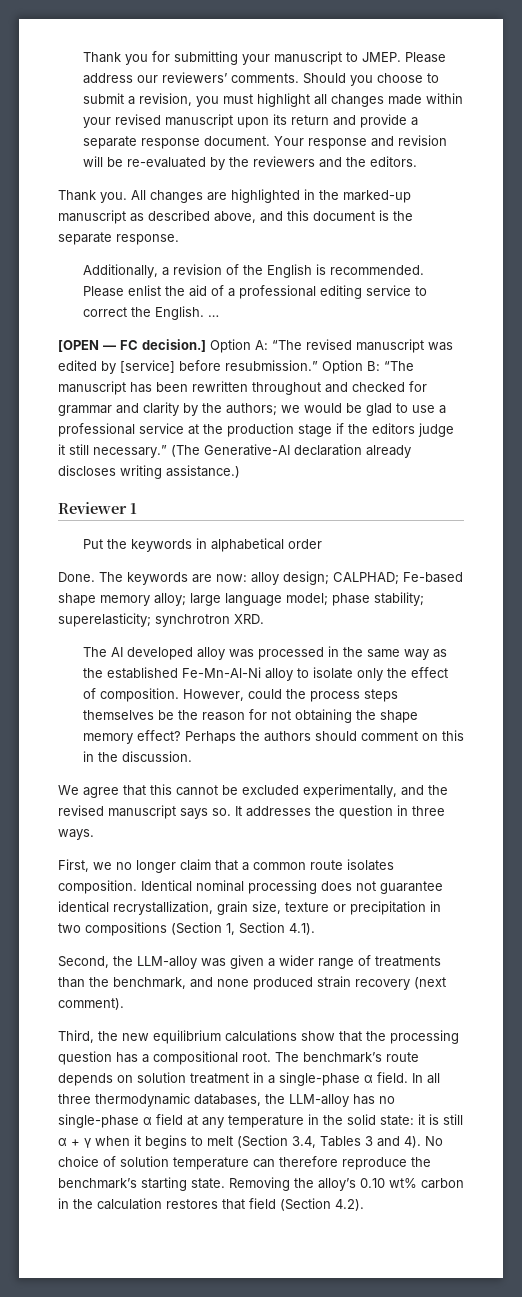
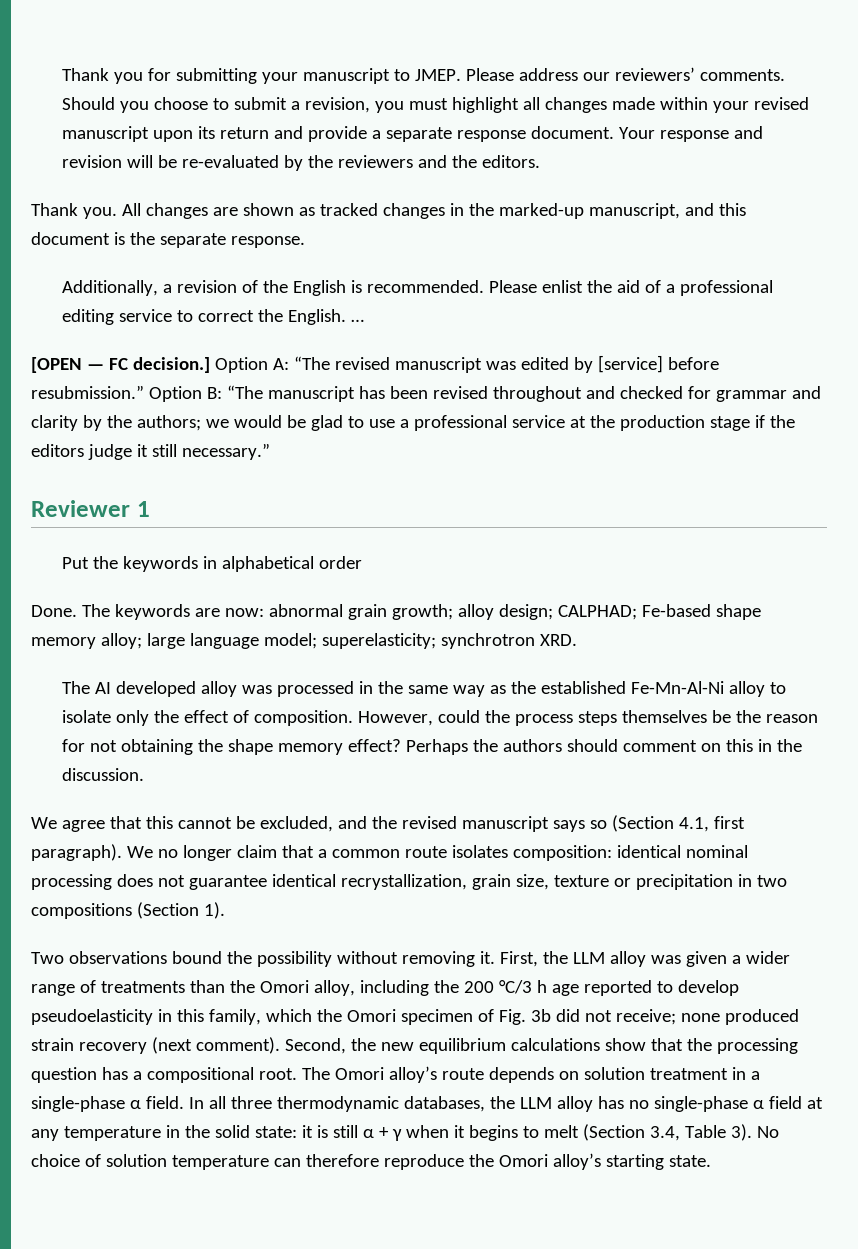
[231,189,411,203] [58,210,256,224] highlighted in the marked-up manuscript as described above, -> [242,203,680,219] shown as tracked changes in the marked-up manuscript,
[192,381,248,392] rewritten -> [432,386,488,399] revised
[171,444,411,458] [58,465,240,479] (The Generative-AI declaration already discloses writing assistance.) -> (270, 451) none
(247, 578) none -> [268,604,453,620] abnormal grain growth;
[332,592,424,606] phase stability; -> (317, 641) none
[242,784,397,798] excluded experimentally, -> [259,816,333,832] excluded,
[212,805,445,819] [58,829,94,840] [58,859,112,872] so. It addresses the question in three ways. // First, we -> [589,815,745,832] [31,844,153,861] so (Section 4.1, first paragraph). We
[58,880,192,894] composition. Identical -> [512,845,681,861] composition: identical
[226,922,315,935] [58,956,197,969] 1, Section 4.1). // Second, the LLM-alloy -> [203,902,225,919] [31,951,646,967] 1). // Two observations bound the possibility without removing it. First, the LLM alloy
[113,977,213,989] benchmark, and -> [259,980,739,996] [31,1009,676,1025] Omori alloy, including the 200 °C/3 h age reported to develop pseudoelasticity in this family, which the Omori specimen of Fig. 3b did not receive;
[58,1030,94,1043] // Third, -> [284,1038,346,1054] Second,
[303,1052,382,1063] benchmark’s -> [334,1066,437,1083] Omori alloy’s
[289,1094,349,1107] LLM-alloy -> [519,1096,593,1112] LLM alloy
[320,1136,421,1148] Tables 3 and 4). -> [684,1124,752,1141] Table 3).
[58,1177,464,1191] [58,1198,364,1211] benchmark’s starting state. Removing the alloy’s 0.10 wt% carbon in the calculation restores that field (Section 4.2). -> [498,1153,711,1170] Omori alloy’s starting state.

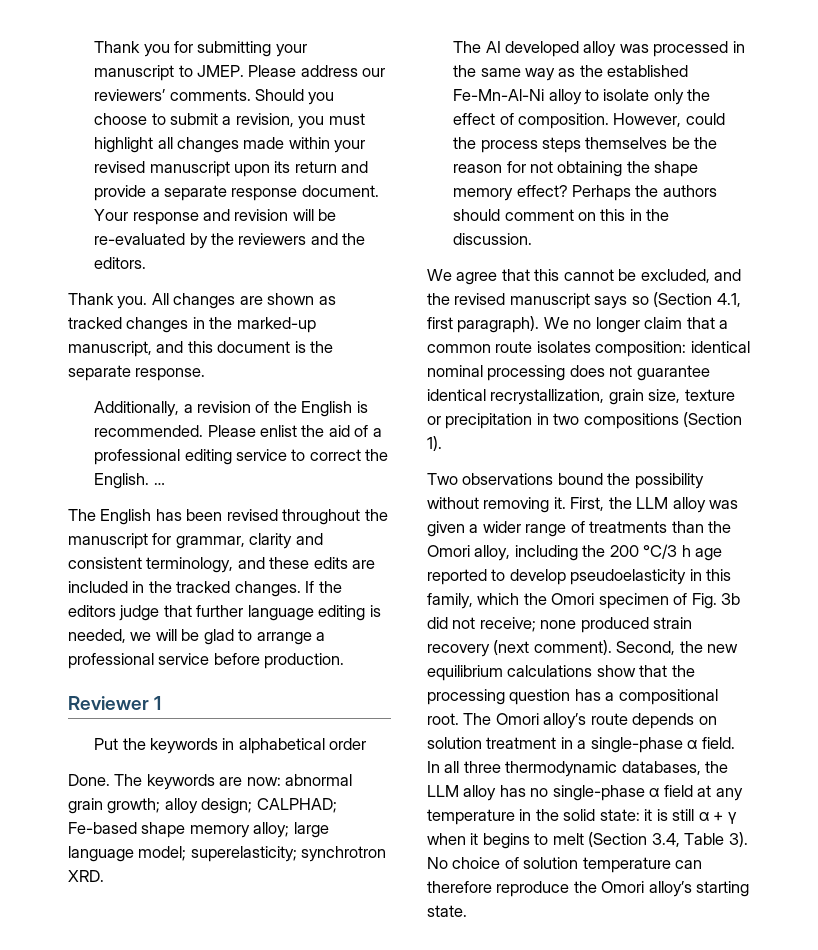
[31,355,719,373] [31,385,821,402] [31,415,282,431] [OPEN — FC decision.] Option A: “The revised manuscript was edited by [service] before resubmission.” Option B: “The manuscript has been revised throughout and checked for grammar and clarity by the authors; we would -> [68,509,388,525] [68,533,323,549] [68,557,376,573] [68,581,342,597] [68,605,381,621] [68,629,177,643] The English has been revised throughout the manuscript for grammar, clarity and consistent terminology, and these edits are included in the tracked changes. If the editors judge that further language editing is needed, we will
[368,419,395,428] use -> [256,632,312,645] arrange
[569,415,795,431] [31,443,270,460] at the production stage if the editors judge it still necessary.” -> [213,653,345,669] before production.

